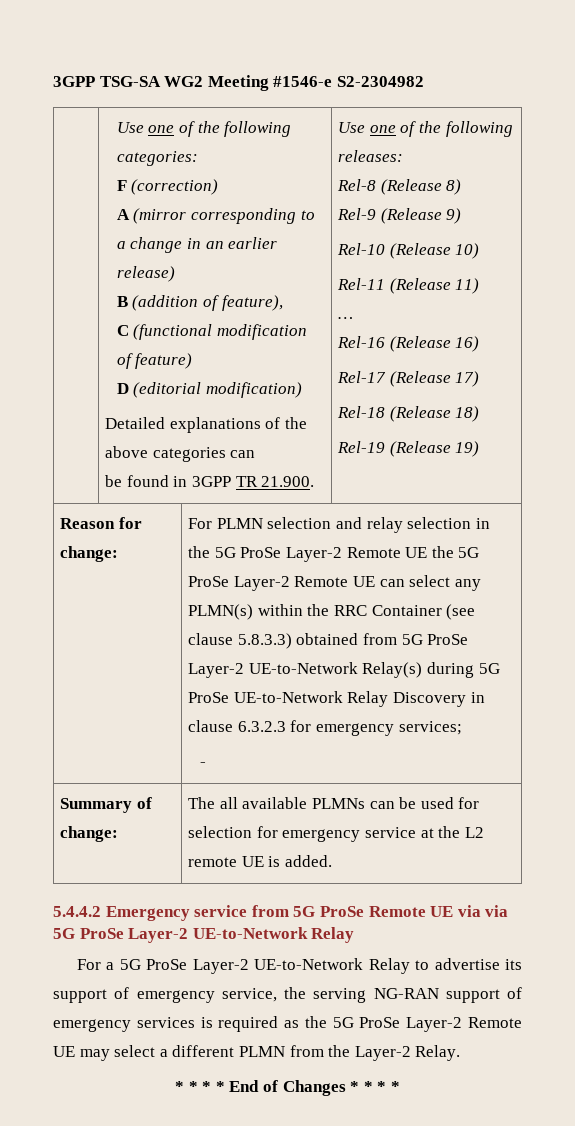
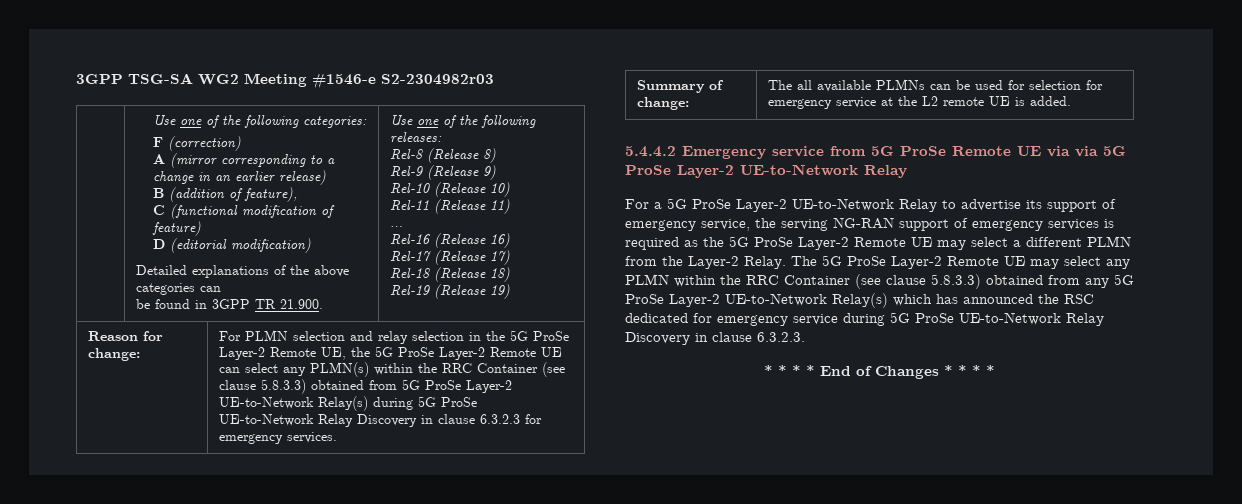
[336,76,424,87] S2-2304982 -> [381,74,494,85] S2-2304982r03
[405,547,428,558] UE -> [320,347,346,360] UE,
[398,721,462,735] [199,762,206,767] services; // - -> [286,432,337,443] services.
(461, 1053) none -> [791,255,1130,269] [625,274,1134,289] [625,293,1094,308] [625,312,1104,326] [625,332,805,345] The 5G ProSe Layer-2 Remote UE may select any PLMN within the RRC Container (see clause 5.8.3.3) obtained from any 5G ProSe Layer-2 UE-to-Network Relay(s) which has announced the RSC dedicated for emergency service during 5G ProSe UE-to-Network Relay Discovery in clause 6.3.2.3.

